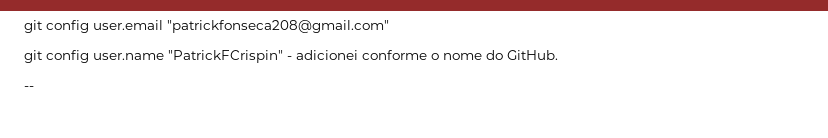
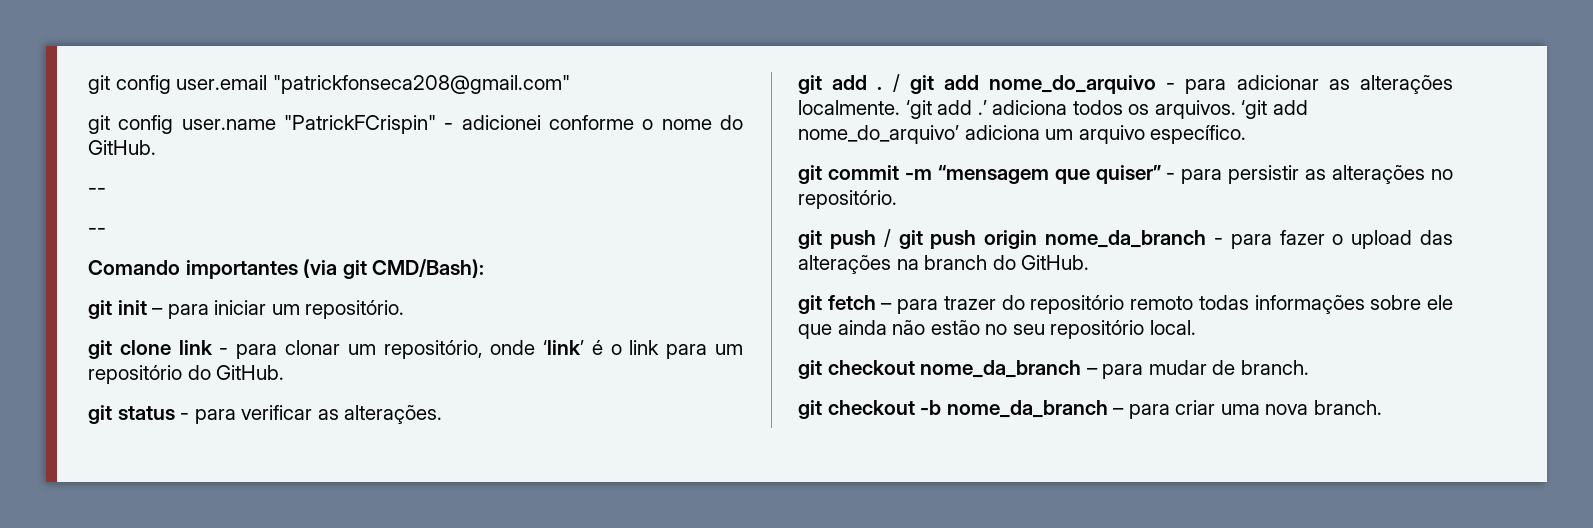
(34, 88) none -> [88,228,106,235] [88,259,485,279] [88,300,405,319] [88,340,744,359] [88,365,285,384] [88,405,443,424] [798,74,1453,94] [798,100,1308,119] [798,125,1247,144] [798,165,1453,184] [798,190,897,209] [798,229,1453,249] [798,255,1090,274] [798,295,1453,314] [798,320,1196,339] [798,360,1309,379] [798,400,1382,419] // -- // Comando importantes (via git CMD/Bash): // git init – para iniciar um repositório. // git clone link - para clonar um repositório, onde ‘link’ é o link para um repositório do GitHub. // git status - para verificar as alterações. // git add . / git add nome_do_arquivo - para adicionar as alterações localmente. ‘git add .’ adiciona todos os arquivos. ‘git add nome_do_arquivo’ adiciona um arquivo específico. // git commit -m “mensagem que quiser” - para persistir as alterações no repositório. // git push / git push origin nome_da_branch - para fazer o upload das alterações na branch do GitHub. // git fetch – para trazer do repositório remoto todas informações sobre ele que ainda não estão no seu repositório local. // git checkout nome_da_branch – para mudar de branch. // git checkout -b nome_da_branch – para criar uma nova branch.

